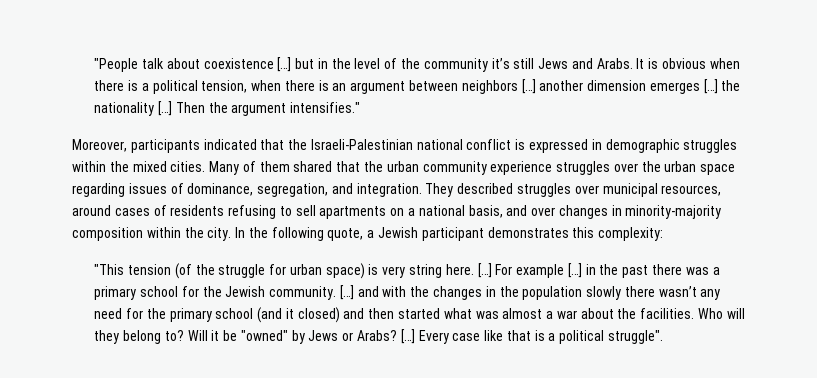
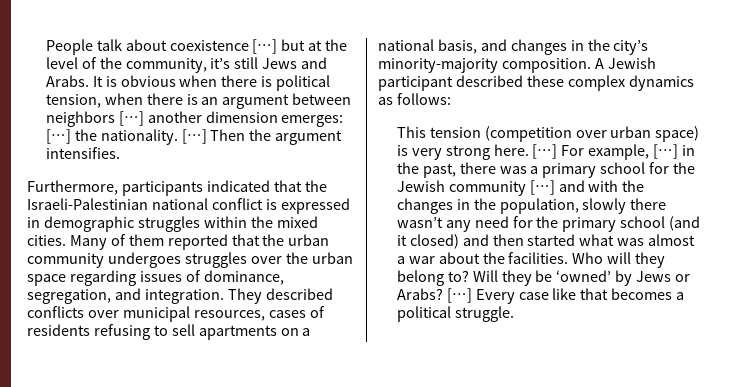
[94,58,139,72] "People -> [45,39,93,55] People
[317,58,328,69] in -> [308,40,323,51] at
[423,58,488,72] community -> [125,58,207,73] community,
[141,83,149,91] a -> (273, 81) none
[649,82,700,94] emerges -> [281,115,344,127] emerges:
[94,102,155,116] nationality -> [100,129,178,145] nationality.
[290,102,361,113] [72,139,127,152] intensifies." // Moreover, -> [45,147,120,159] [27,180,118,195] intensifies. // Furthermore,
[293,161,333,172] shared -> [167,234,228,250] reported
[490,161,553,175] experience -> [107,252,181,268] undergoes
[517,183,572,197] struggles -> [27,306,84,318] conflicts
[72,205,111,216] around -> (265, 315) none
[531,205,722,219] [72,227,664,241] [94,263,287,279] over changes in minority-majority composition within the city. In the following quote, a Jewish participant demonstrates this complexity: // "This tension (of the struggle for -> [510,39,649,55] [378,57,656,73] [378,75,694,91] [378,93,451,105] [396,126,607,142] changes in the city’s minority-majority composition. A Jewish participant described these complex dynamics as follows: // This tension (competition over
[408,264,442,278] string -> [445,145,490,160] strong
[516,264,565,278] example -> [588,144,650,160] example,
[622,265,649,278] past -> [422,163,456,178] past,
[269,286,337,300] community. -> [448,181,526,196] community
[522,286,583,300] population -> [499,198,579,214] population,
[211,330,288,341] it be "owned" -> [501,270,612,286] they be ‘owned’
[534,330,664,344] is a political struggle". -> [611,288,685,300] [396,306,514,322] becomes a political struggle.

